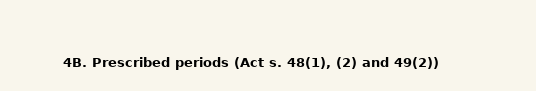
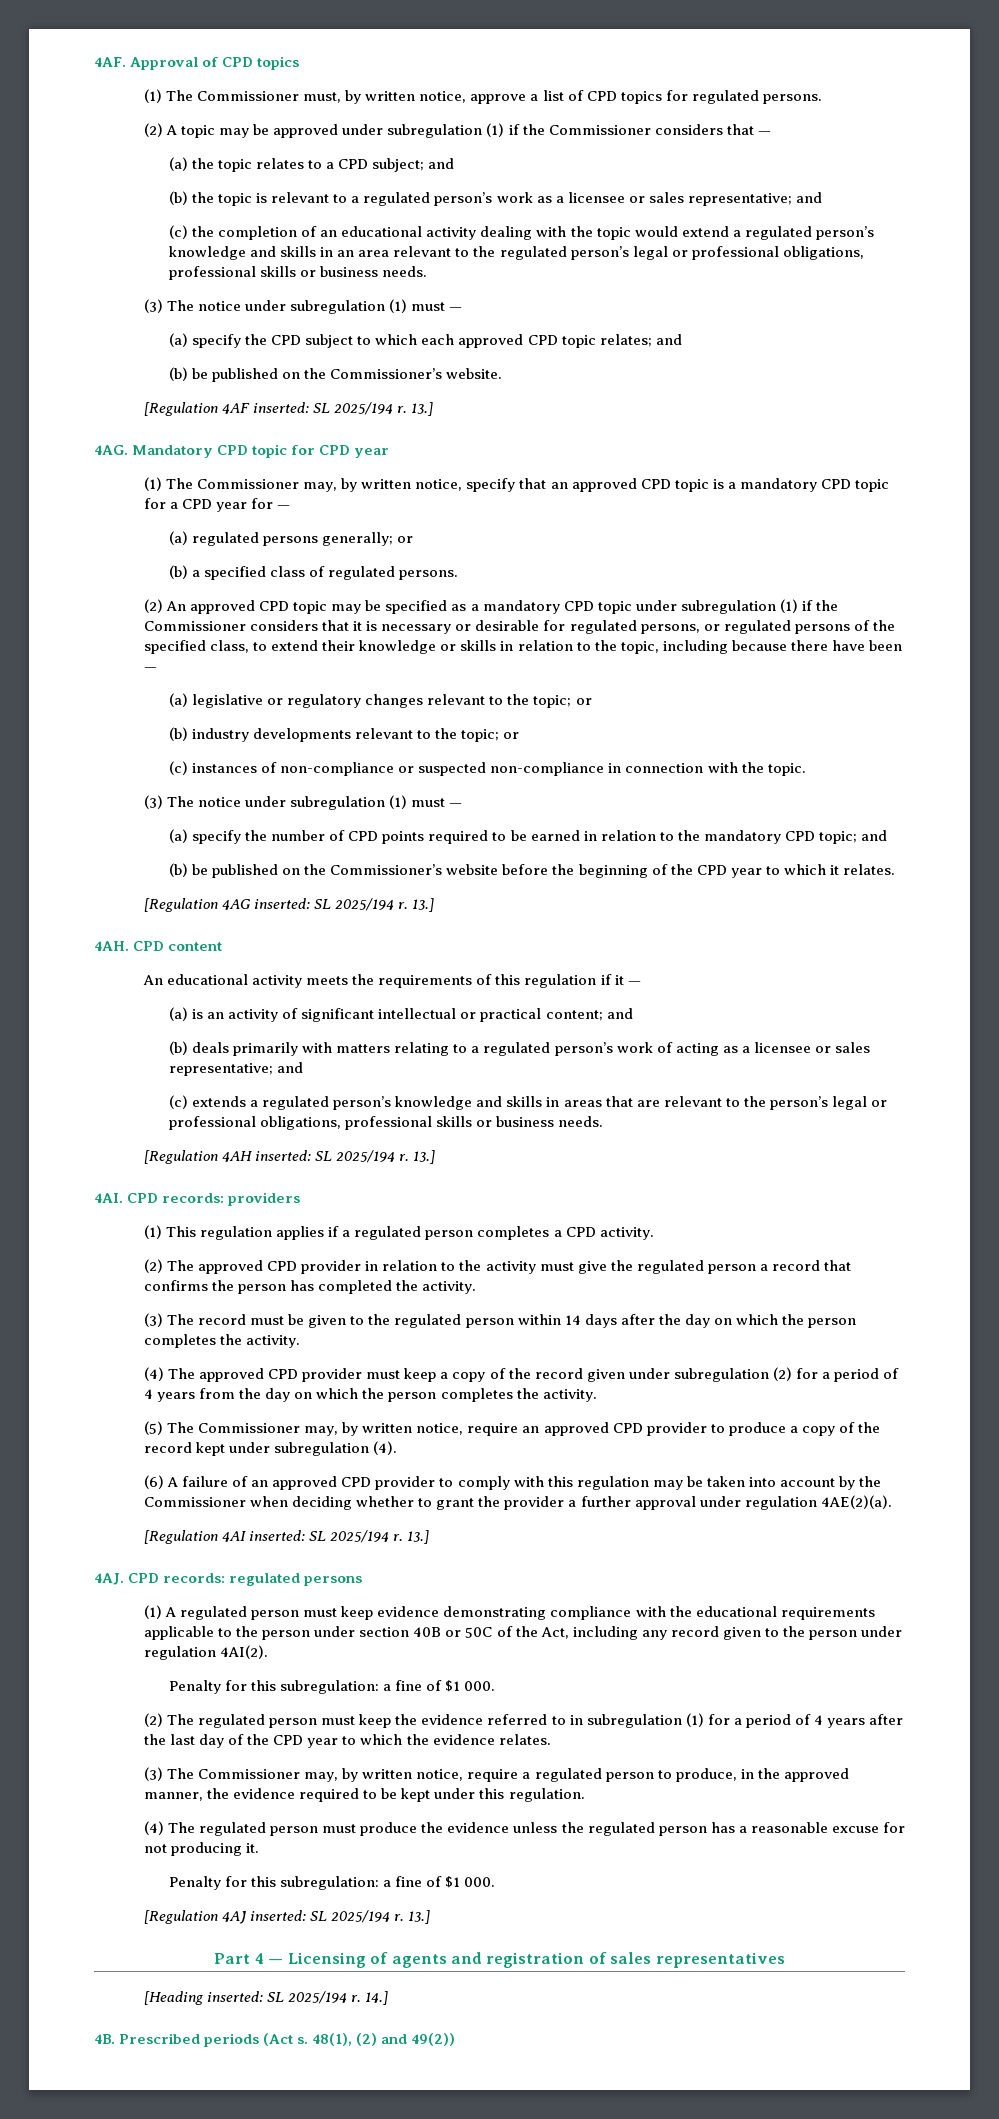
(63, 62) none -> [94,56,300,70] [144,89,822,104] [144,123,771,138] [169,157,455,172] [169,191,822,206] [169,225,874,240] [169,246,864,260] [169,266,428,280] [144,299,463,314] [169,333,682,348] [169,367,503,382] [144,402,434,416] [94,444,390,458] [144,477,889,492] [144,498,291,512] [169,531,414,546] [169,565,459,580] [144,599,838,614] [144,620,895,634] [144,640,902,654] [144,667,158,671] [169,693,592,708] [169,727,520,742] [169,761,806,776] [144,795,463,810] [169,829,887,844] [169,863,895,878] [144,898,435,912] [94,941,223,951] [143,974,641,988] [169,1007,633,1022] [169,1041,870,1056] [169,1062,304,1076] [169,1095,887,1110] [169,1116,604,1130] [144,1150,436,1164] [94,1192,301,1206] [144,1225,654,1240] [144,1259,851,1274] [144,1280,477,1294] [144,1313,856,1328] [144,1334,301,1348] [144,1367,899,1382] [144,1388,597,1402] [144,1421,880,1436] [144,1441,398,1456] [144,1475,881,1490] [144,1495,892,1510] [144,1530,430,1544] [94,1573,363,1586] [144,1605,875,1620] [144,1626,902,1640] [144,1645,269,1660] [169,1680,496,1694] [144,1713,903,1728] [144,1734,551,1748] [144,1767,849,1782] [144,1788,585,1802] [144,1821,905,1836] [144,1842,260,1856] [169,1876,496,1890] [144,1910,431,1924] [214,1952,785,1968] [144,1991,389,2005] 4AF. Approval of CPD topics // (1) The Commissioner must, by written notice, approve a list of CPD topics for regulated persons. // (2) A topic may be approved under subregulation (1) if the Commissioner considers that — // (a) the topic relates to a CPD subject; and // (b) the topic is relevant to a regulated person’s work as a licensee or sales representative; and // (c) the completion of an educational activity dealing with the topic would extend a regulated person’s knowledge and skills in an area relevant to the regulated person’s legal or professional obligations, professional skills or business needs. // (3) The notice under subregulation (1) must — // (a) specify the CPD subject to which each approved CPD topic relates; and // (b) be published on the Commissioner’s website. // [Regulation 4AF inserted: SL 2025/194 r. 13.] // 4AG. Mandatory CPD topic for CPD year // (1) The Commissioner may, by written notice, specify that an approved CPD topic is a mandatory CPD topic for a CPD year for — // (a) regulated persons generally; or // (b) a specified class of regulated persons. // (2) An approved CPD topic may be specified as a mandatory CPD topic under subregulation (1) if the Commissioner considers that it is necessary or desirable for regulated persons, or regulated persons of the specified class, to extend their knowledge or skills in relation to the topic, including because there have been — // (a) legislative or regulatory changes relevant to the topic; or // (b) industry developments relevant to the topic; or // (c) instances of non-compliance or suspected non-compliance in connection with the topic. // (3) The notice under subregulation (1) must — // (a) specify the number of CPD points required to be earned in relation to the mandatory CPD topic; and // (b) be published on the Commissioner’s website before the beginning of the CPD year to which it relates. // [Regulation 4AG inserted: SL 2025/194 r. 13.] // 4AH. CPD content // An educational activity meets the requirements of this regulation if it — // (a) is an activity of significant intellectual or practical content; and // (b) deals primarily with matters relating to a regulated person’s work of acting as a licensee or sales representative; and // (c) extends a regulated person’s knowledge and skills in areas that are relevant to the person’s legal or professional obligations, professional skills or business needs. // [Regulation 4AH inserted: SL 2025/194 r. 13.] // 4AI. CPD records: providers // (1) This regulation applies if a regulated person completes a CPD activity. // (2) The approved CPD provider in relation to the activity must give the regulated person a record that confirms the person has completed the activity. // (3) The record must be given to the regulated person within 14 days after the day on which the person completes the activity. // (4) The approved CPD provider must keep a copy of the record given under subregulation (2) for a period of 4 years from the day on which the person completes the activity. // (5) The Commissioner may, by written notice, require an approved CPD provider to produce a copy of the record kept under subregulation (4). // (6) A failure of an approved CPD provider to comply with this regulation may be taken into account by the Commissioner when deciding whether to grant the provider a further approval under regulation 4AE(2)(a). // [Regulation 4AI inserted: SL 2025/194 r. 13.] // 4AJ. CPD records: regulated persons // (1) A regulated person must keep evidence demonstrating compliance with the educational requirements applicable to the person under section 40B or 50C of the Act, including any record given to the person under regulation 4AI(2). // Penalty for this subregulation: a fine of $1 000. // (2) The regulated person must keep the evidence referred to in subregulation (1) for a period of 4 years after the last day of the CPD year to which the evidence relates. // (3) The Commissioner may, by written notice, require a regulated person to produce, in the approved manner, the evidence required to be kept under this regulation. // (4) The regulated person must produce the evidence unless the regulated person has a reasonable excuse for not producing it. // Penalty for this subregulation: a fine of $1 000. // [Regulation 4AJ inserted: SL 2025/194 r. 13.] // Part 4 — Licensing of agents and registration of sales representatives // [Heading inserted: SL 2025/194 r. 14.] //

